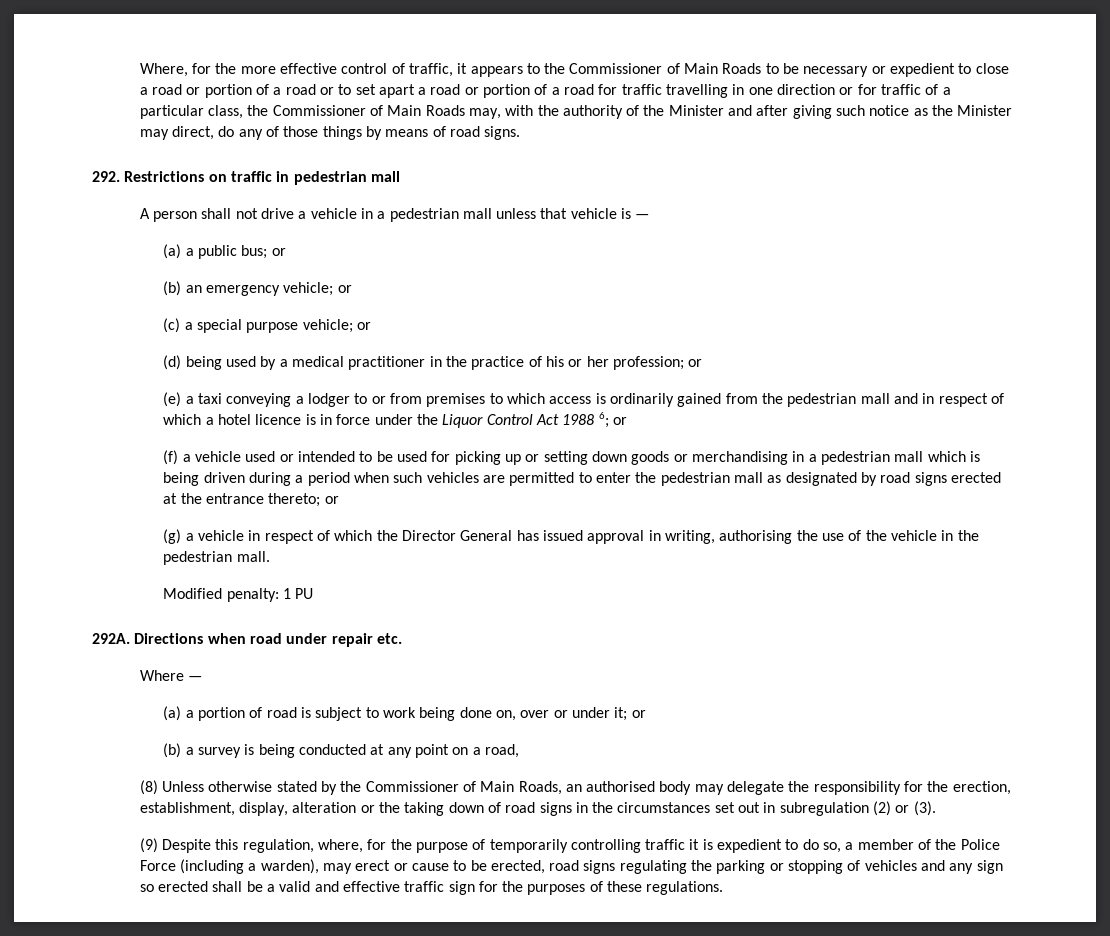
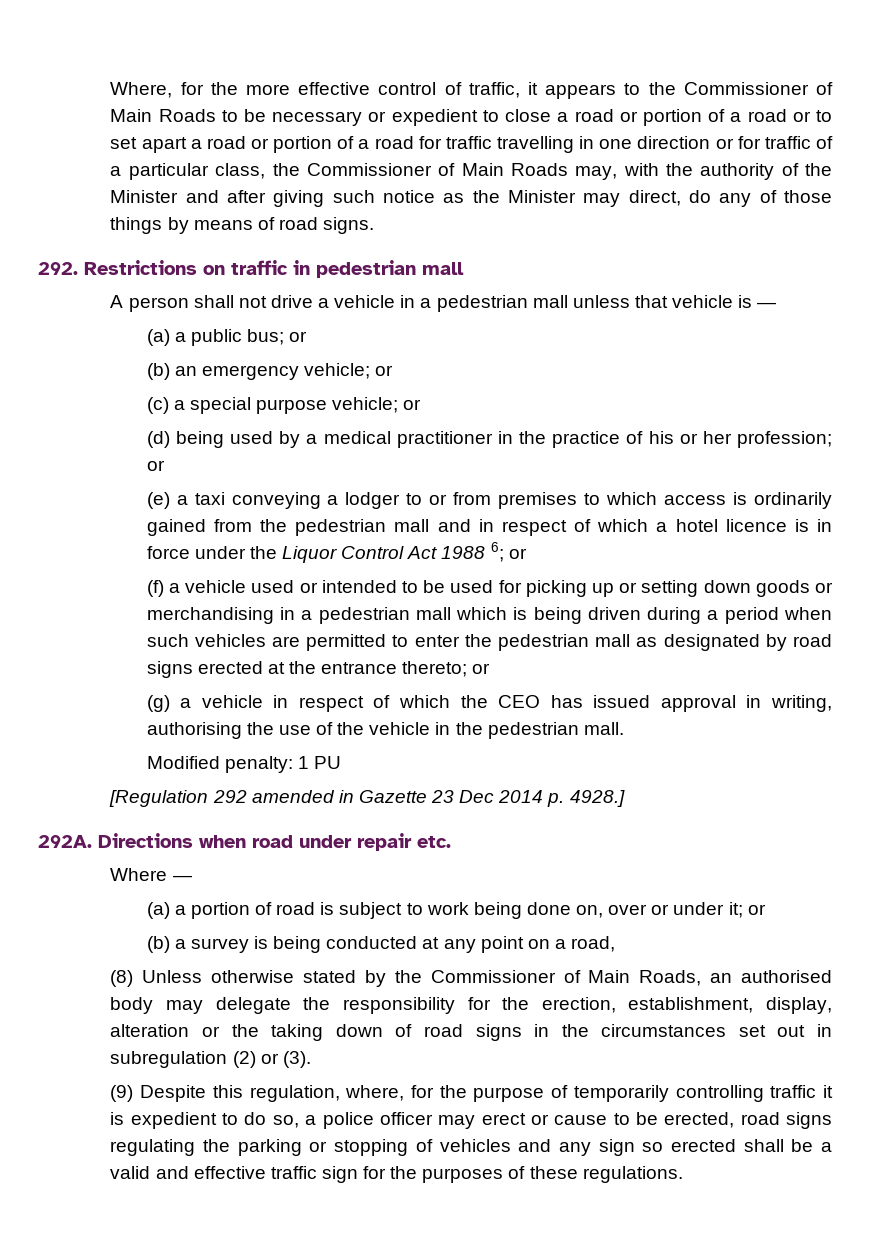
[402,530,513,541] Director General -> [498,695,541,708] CEO
(314, 593) none -> [109,790,625,807] // [Regulation 292 amended in Gazette 23 Dec 2014 p. 4928.]
[857,839,1000,850] [139,859,319,874] member of the Police Force (including a warden), -> [322,1112,433,1129] police officer

